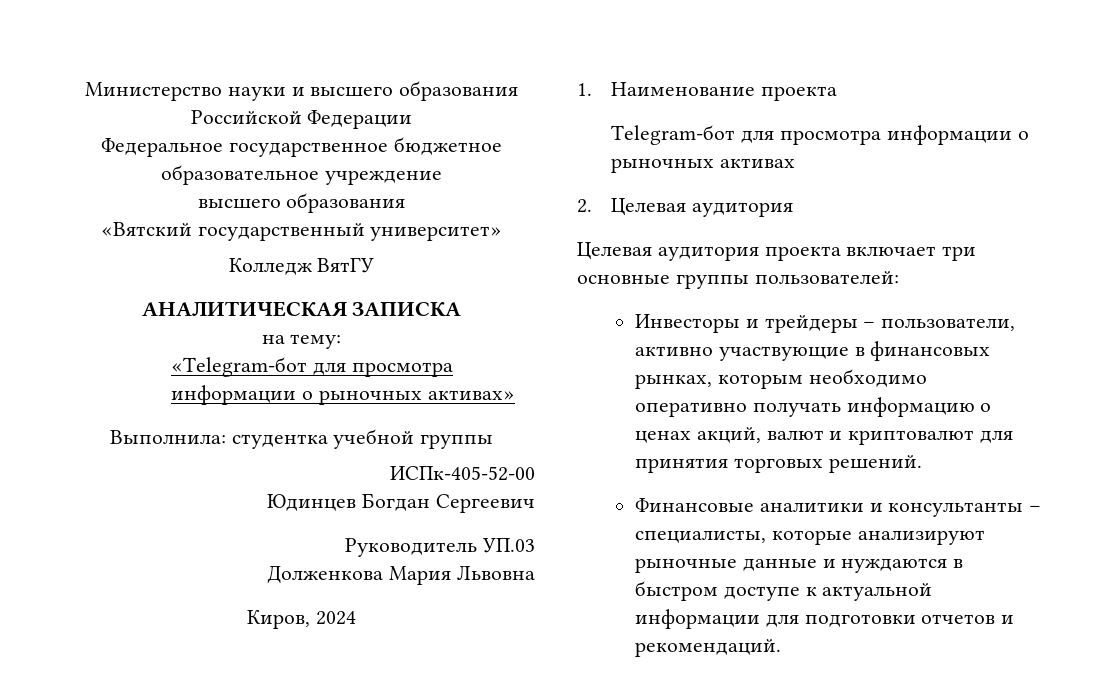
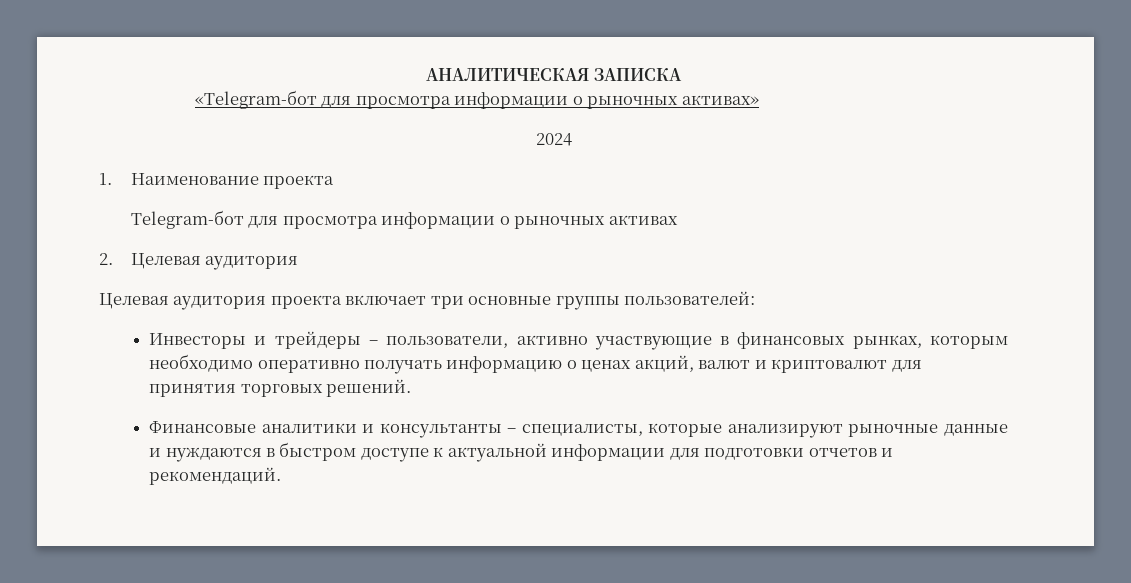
[84,81,519,101] [190,110,413,129] [101,137,502,157] [161,165,442,185] [197,193,406,213] [100,222,503,241] [228,257,375,275] Министерство науки и высшего образования Российской Федерации // Федеральное государственное бюджетное образовательное учреждение // высшего образования // «Вятский государственный университет» // Колледж ВятГУ // -> (426, 74) none
[261,334,342,349] // на тему: -> (682, 74) none
[109,429,494,449] [390,466,535,481] [267,493,535,513] [345,538,535,557] [267,565,535,585] [247,610,311,629] Выполнила: студентка учебной группы // ИСПк-405-52-00 // Юдинцев Богдан Сергеевич // Руководитель УП.03 // Долженкова Мария Львовна // Киров, -> (759, 100) none

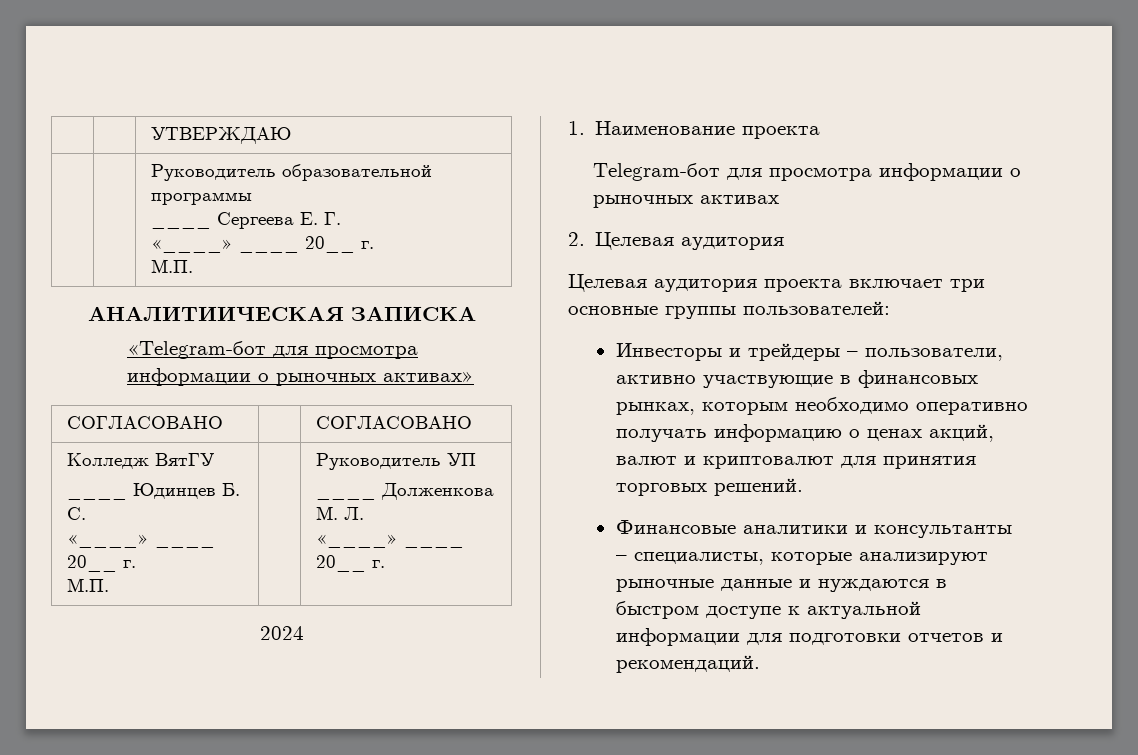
[426,68,590,81] АНАЛИТИЧЕСКАЯ -> [151,127,292,144] [151,164,433,181] [151,192,253,205] [151,212,342,229] [151,236,375,253] [151,259,194,273] [87,306,344,322] | | УТВЕРЖДАЮ // | | Руководитель образовательной программы // ____ Сергеева Е. Г. // «____» ____ 20__ г. // М.П. // АНАЛИТИИЧЕСКАЯ
(759, 100) none -> [67,416,224,429] [316,416,473,429] [67,453,215,469] [67,483,241,500] [67,507,87,520] [67,534,216,548] [67,555,137,572] [67,578,110,592] [316,453,477,470] [316,483,495,500] [316,506,365,520] [316,534,465,548] [316,555,386,572] // СОГЛАСОВАНО | | СОГЛАСОВАНО // Колледж ВятГУ // ____ Юдинцев Б. С. // «____» ____ 20__ г. // М.П. | | Руководитель УП // ____ Долженкова М. Л. // «____» ____ 20__ г.

